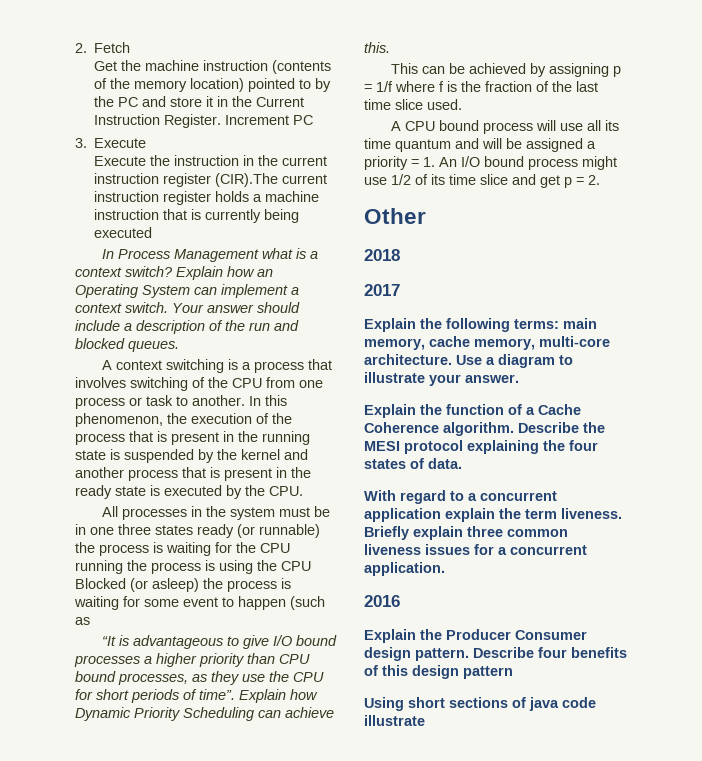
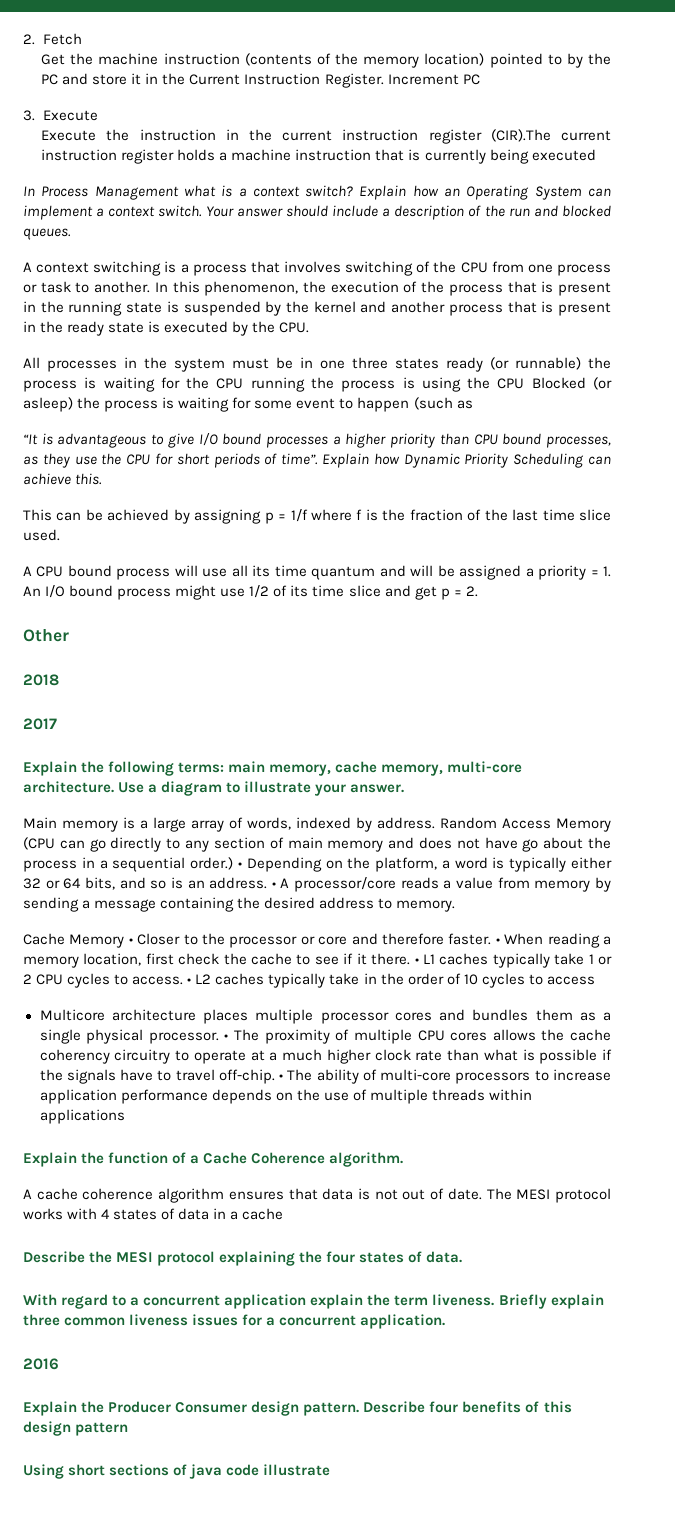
(519, 378) none -> [23,817,611,832] [23,837,611,852] [23,857,612,872] [23,877,611,892] [23,897,456,912] [23,933,611,948] [23,953,613,968] [23,973,595,988] [39,1009,611,1024] [39,1029,611,1044] [39,1049,612,1064] [39,1069,611,1084] [39,1089,532,1104] [39,1109,125,1124] // Main memory is a large array of words, indexed by address. Random Access Memory (CPU can go directly to any section of main memory and does not have go about the process in a sequential order.) • Depending on the platform, a word is typically either 32 or 64 bits, and so is an address. • A processor/core reads a value from memory by sending a message containing the desired address to memory. // Cache Memory • Closer to the processor or core and therefore faster. • When reading a memory location, first check the cache to see if it there. • L1 caches typically take 1 or 2 CPU cycles to access. • L2 caches typically take in the order of 10 cycles to access // Multicore architecture places multiple processor cores and bundles them as a single physical processor. • The proximity of multiple CPU cores allows the cache coherency circuitry to operate at a much higher clock rate than what is possible if the signals have to travel off-chip. • The ability of multi-core processors to increase application performance depends on the use of multiple threads within applications
(514, 429) none -> [23,1188,612,1203] [23,1208,284,1220] // A cache coherence algorithm ensures that data is not out of date. The MESI protocol works with 4 states of data in a cache //

